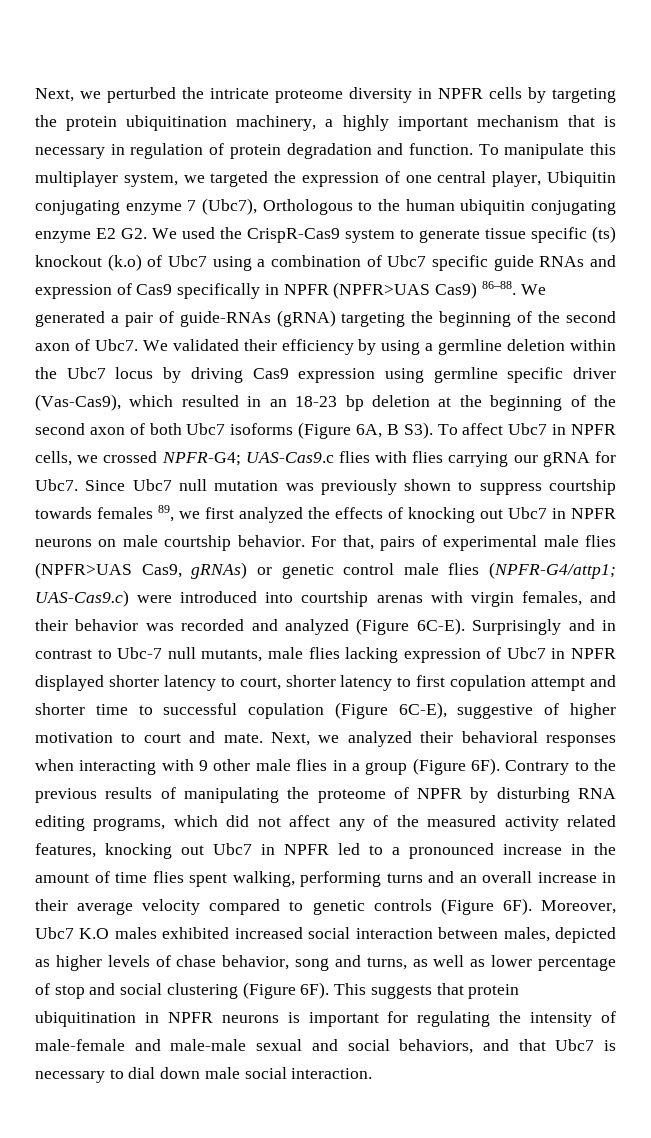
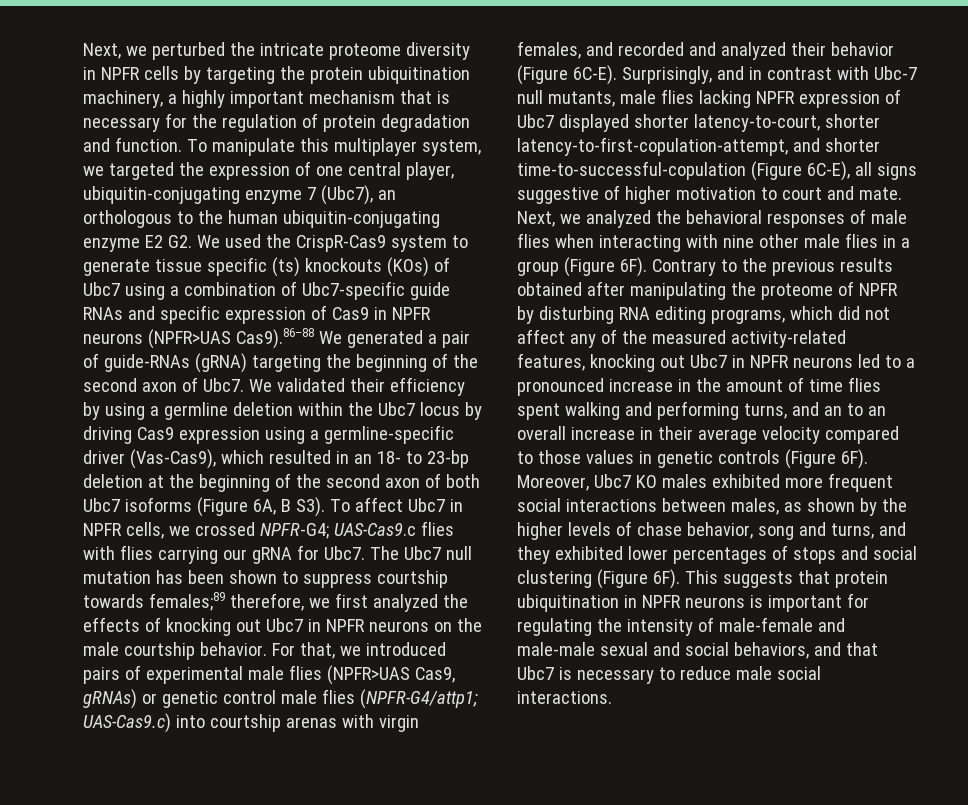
[110,144,125,155] in -> [164,113,217,128] for the
[547,171,617,187] [35,200,120,215] Ubiquitin conjugating -> [83,186,240,204] ubiquitin-conjugating
[262,199,353,215] Orthologous -> [377,190,396,200] [83,210,172,228] an orthologous
[460,199,616,215] ubiquitin conjugating -> [282,210,440,228] ubiquitin-conjugating
[35,254,142,271] knockout (k.o) -> [304,257,429,277] knockouts (KOs)
[387,255,488,271] Ubc7 specific -> [301,281,405,300] Ubc7-specific
(616, 261) none -> [159,305,220,324] specific
[177,281,516,299] specifically in NPFR (NPFR>UAS Cas9) 86–88. -> [373,307,431,320] [83,328,314,349] in NPFR neurons (NPFR>UAS Cas9).86–88
[433,367,564,383] germline specific -> [309,425,454,444] a germline-specific
[295,395,364,411] 18-23 bp -> [376,450,469,468] 18- to 23-bp
[85,480,126,491] Since -> [369,546,399,560] The
[285,479,397,495] was previously -> [155,570,224,584] has been
[97,505,174,522] females 89, -> [148,592,304,611] females;89 therefore,
(117, 543) none -> [456,618,482,632] the
(374, 542) none -> [339,642,446,656] we introduced
[137,591,258,603] were introduced -> (171, 723) none
[35,619,174,631] their behavior was -> (613, 49) none
(349, 627) none -> [790,42,894,56] their behavior
[472,619,562,635] Surprisingly -> [621,66,712,84] Surprisingly,
[97,649,112,659] to -> [836,66,869,80] with
(399, 655) none -> [755,91,795,104] NPFR
[551,648,616,659] [35,675,617,691] [35,702,447,719] in NPFR displayed shorter latency to court, shorter latency to first copulation attempt and shorter time to successful copulation (Figure 6C-E), -> [558,114,880,132] [517,137,880,156] [517,161,917,181] displayed shorter latency-to-court, shorter latency-to-first-copulation-attempt, and shorter time-to-successful-copulation (Figure 6C-E), all signs
[420,731,454,743] their -> [655,210,681,224] the
(616, 741) none -> [849,209,907,224] [517,233,550,248] of male flies
[199,760,209,771] 9 -> [722,235,754,248] nine
[160,787,176,799] of -> [517,281,625,296] obtained after
[504,815,616,831] activity related -> [730,330,846,348] activity-related
(329, 849) none -> [792,357,853,368] neurons
[232,871,454,887] walking, performing turns and -> [564,401,863,420] walking and performing turns, and an to
(304, 906) none -> [537,450,652,464] those values in
[79,928,110,939] K.O -> [635,475,657,488] KO
[234,927,617,943] [35,959,50,967] increased social interaction between males, depicted as -> [784,473,893,492] [517,498,907,516] more frequent social interactions between males, as shown by the
[412,955,617,971] [35,983,85,999] as well as lower percentage of stop -> [878,522,906,536] [517,545,836,564] and they exhibited lower percentages of stops
[128,1067,201,1079] dial down -> [679,666,731,680] reduce
[291,1068,373,1079] interaction. -> [517,691,612,704] interactions.

